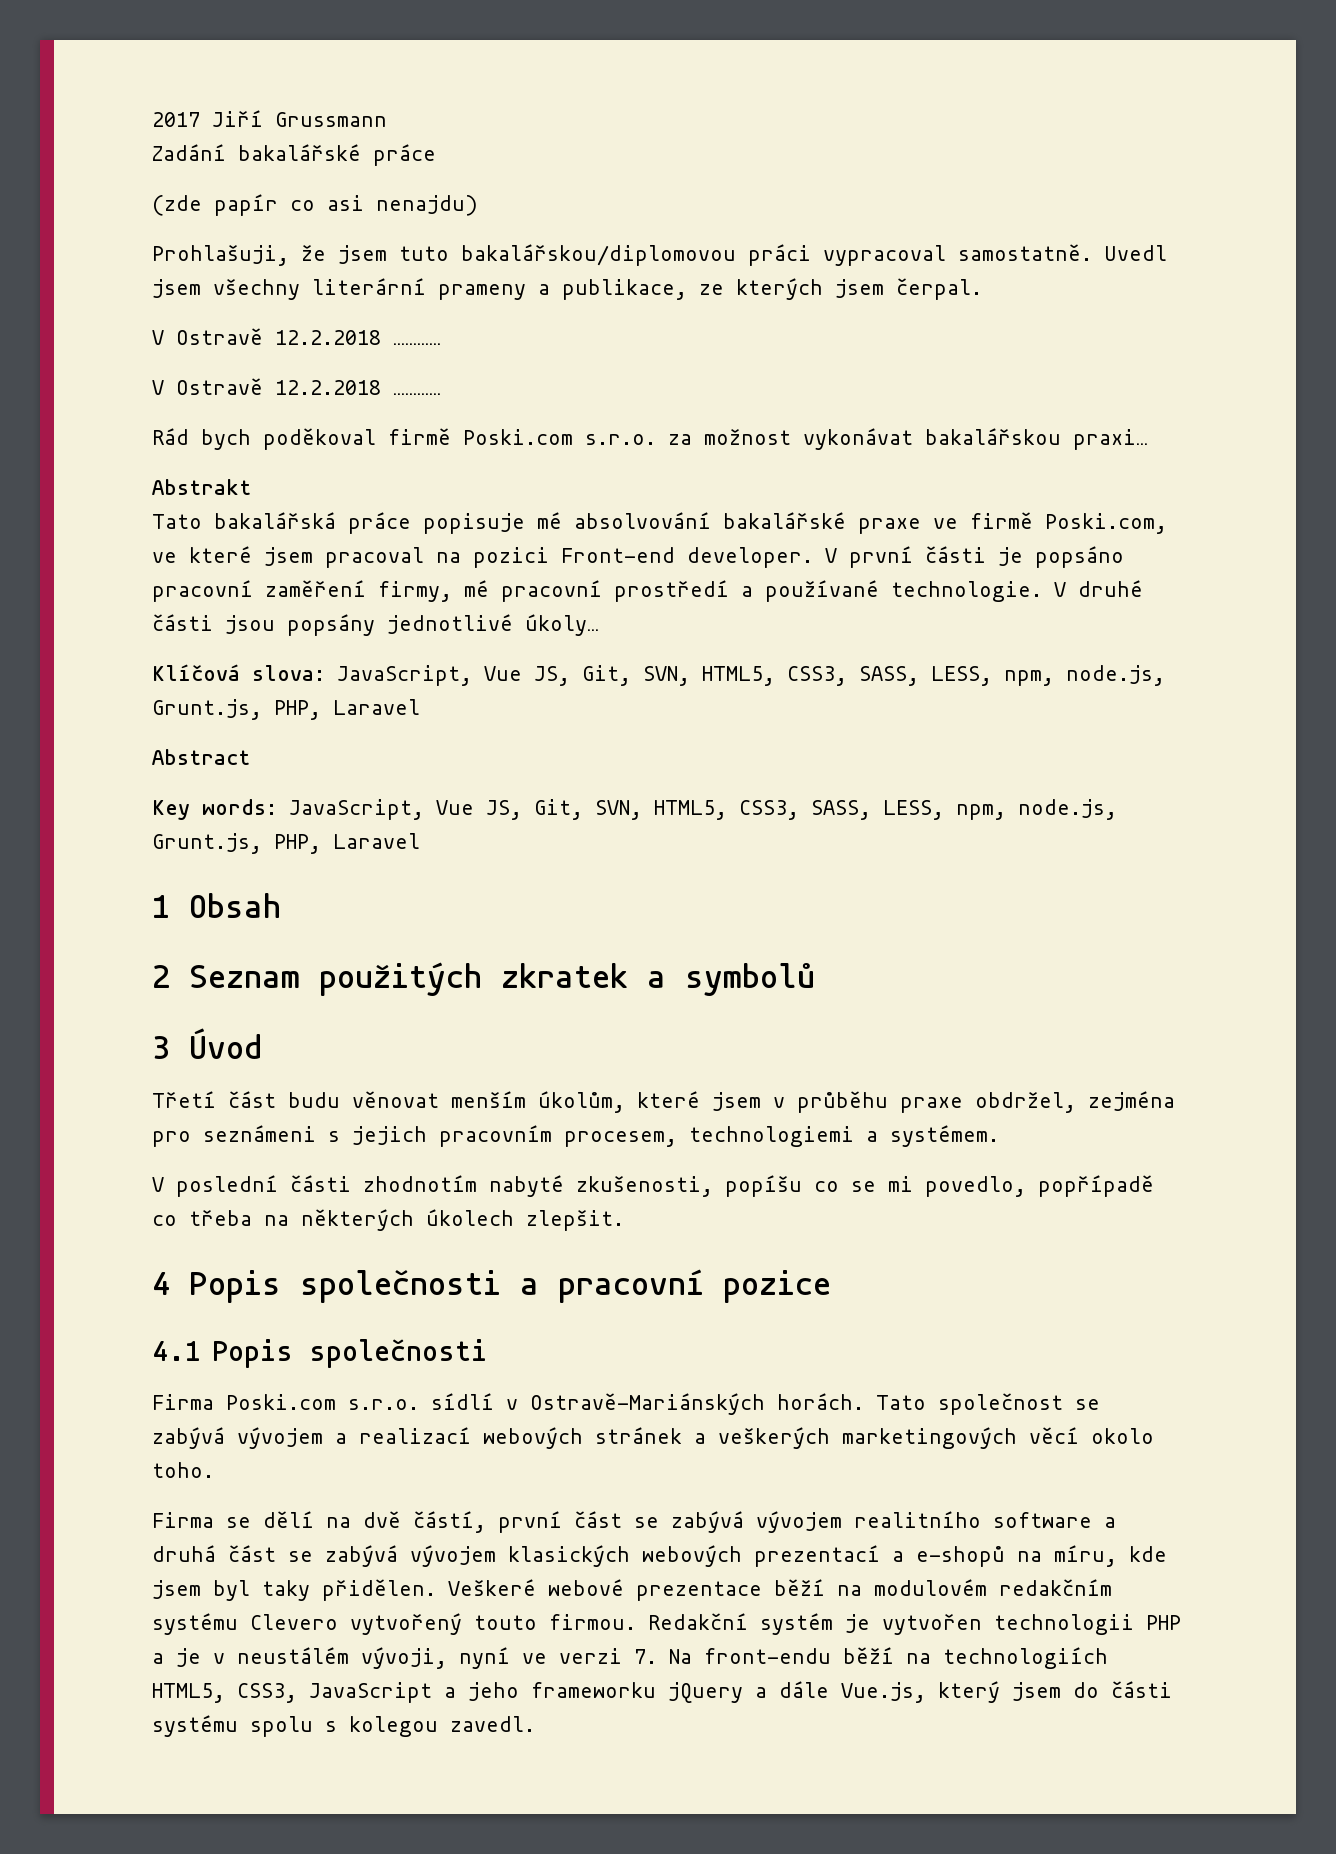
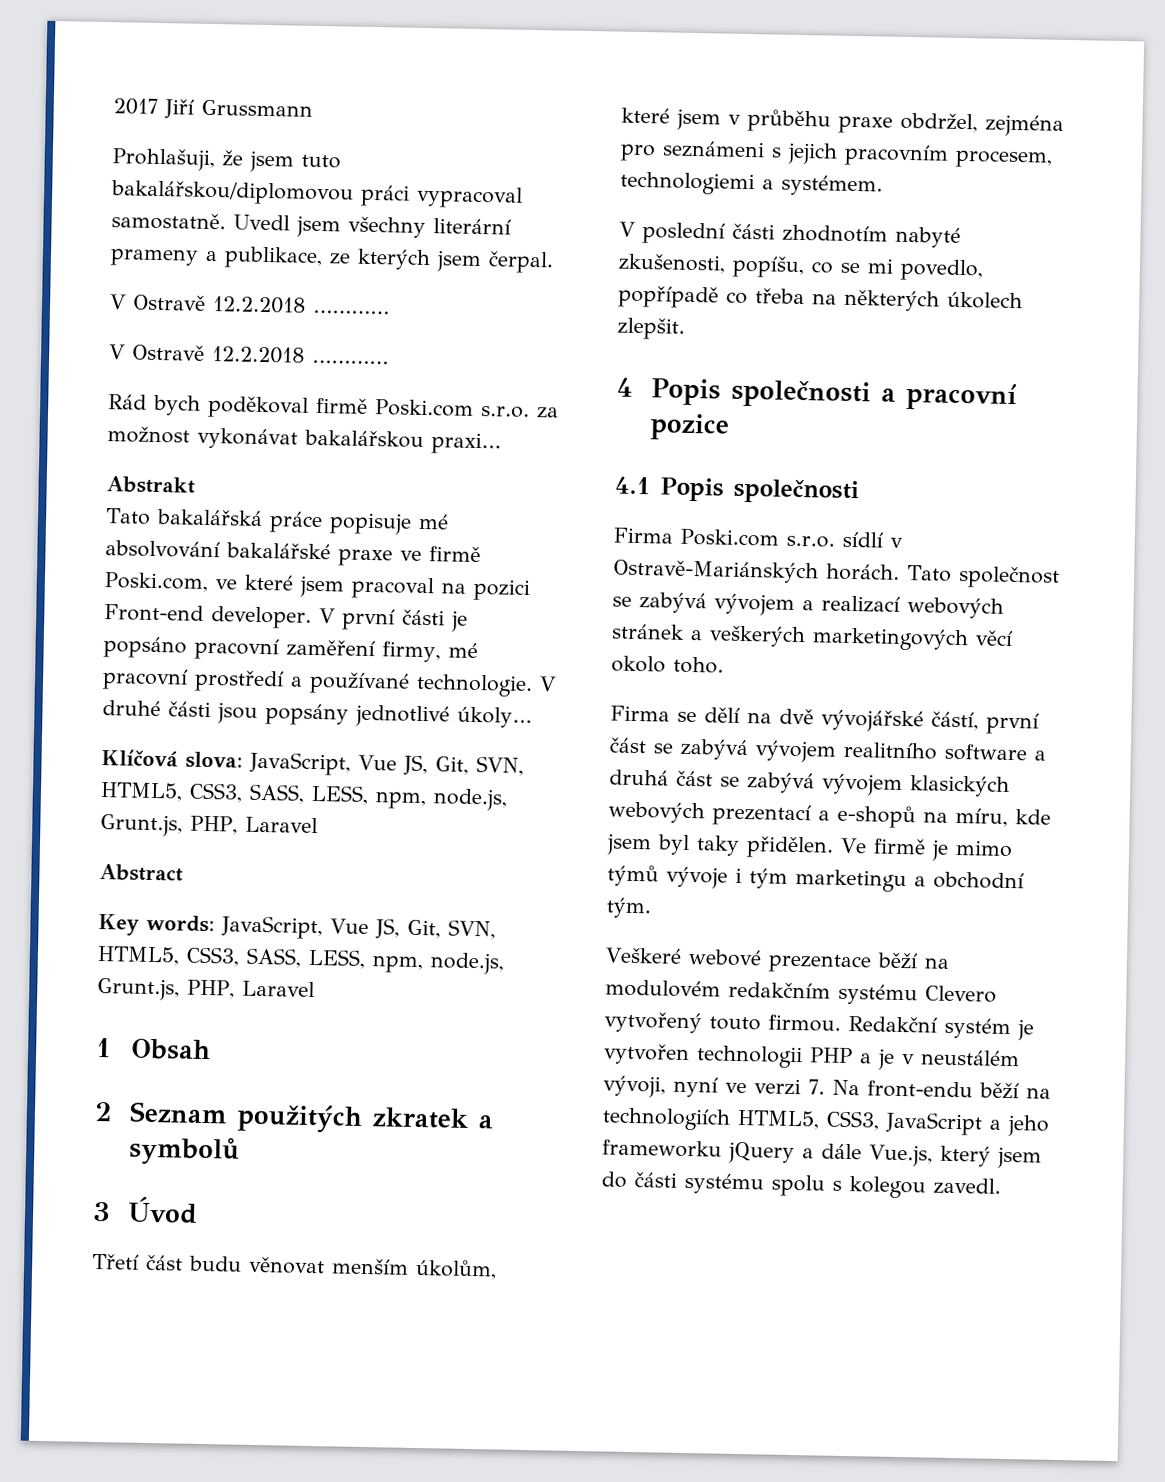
[152,144,436,166] [152,194,478,216] // Zadání bakalářské práce // (zde papír co asi nenajdu) -> (313, 108) none
[725,1175,802,1197] popíšu -> [732,255,805,279] popíšu,
(401, 1519) none -> [821,709,924,733] vývojářské
(436, 1590) none -> [840,837,1013,861] [607,864,1024,893] [606,897,652,919] Ve firmě je mimo týmů vývoje i tým marketingu a obchodní tým. //

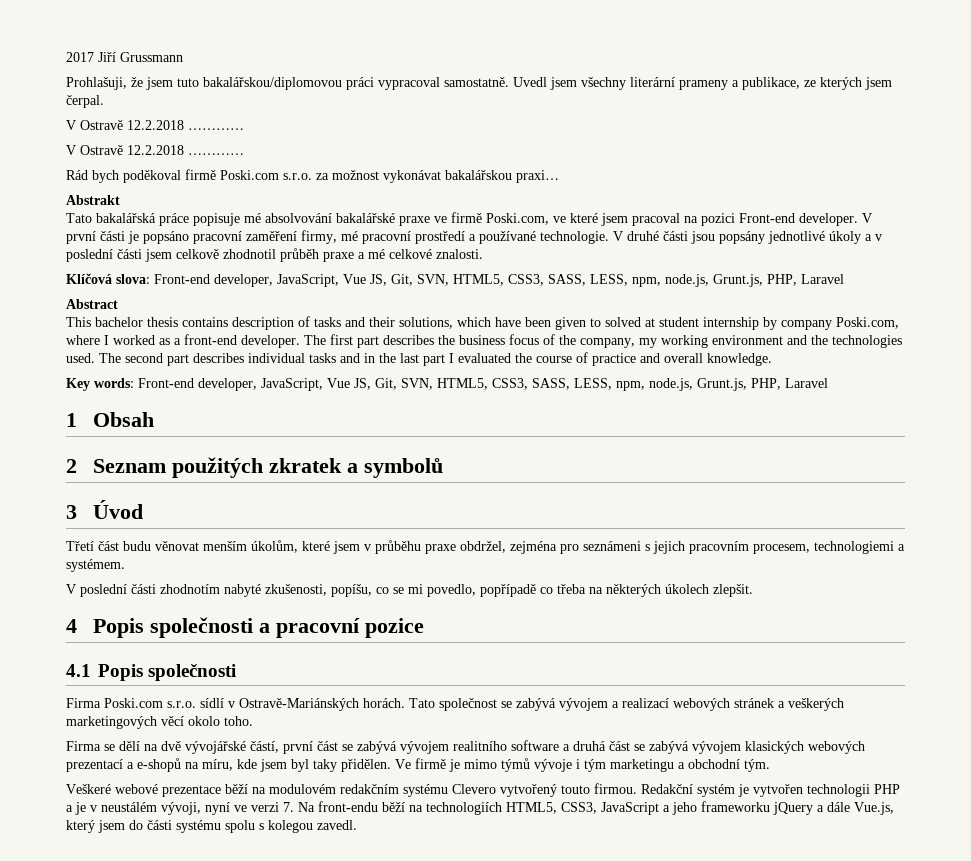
[457,706,532,729] úkoly… -> [829,231,882,244] [66,248,483,262] úkoly a v poslední části jsem celkově zhodnotil průběh praxe a mé celkové znalosti.
(243, 760) none -> [154,274,273,287] Front-end developer,
(183, 873) none -> [66,316,899,330] [66,334,902,348] [66,352,772,366] // This bachelor thesis contains description of tasks and their solutions, which have been given to solved at student internship by company Poski.com, where I worked as a front-end developer. The first part describes the business focus of the company, my working environment and the technologies used. The second part describes individual tasks and in the last part I evaluated the course of practice and overall knowledge.
(215, 923) none -> [138,378,257,391] Front-end developer,

